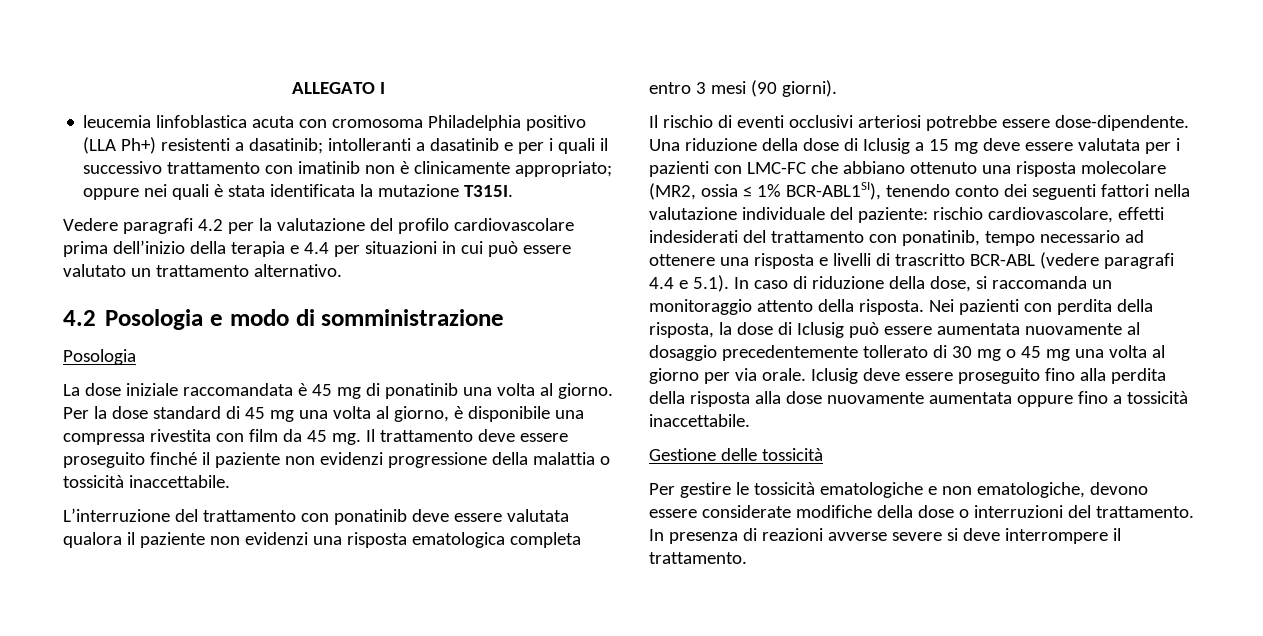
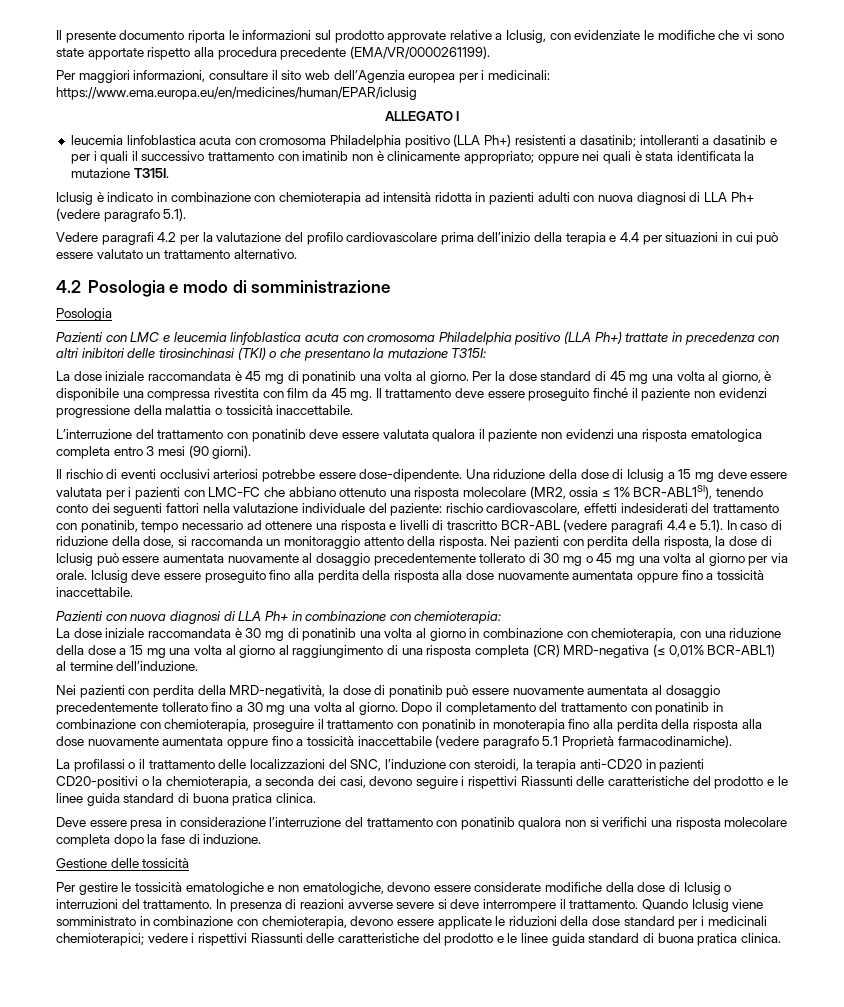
(292, 88) none -> [56,30,784,43] [56,46,490,60] [56,70,551,83] [56,87,417,100] Il presente documento riporta le informazioni sul prodotto approvate relative a Iclusig, con evidenziate le modifiche che vi sono state apportate rispetto alla procedura precedente (EMA/VR/0000261199). // Per maggiori informazioni, consultare il sito web dell’Agenzia europea per i medicinali: https://www.ema.europa.eu/en/medicines/human/EPAR/iclusig //
(514, 191) none -> [56,192,754,205] [56,208,187,222] // Iclusig è indicato in combinazione con chemioterapia ad intensità ridotta in pazienti adulti con nuova diagnosi di LLA Ph+ (vedere paragrafo 5.1).
(136, 357) none -> [56,331,780,345] [56,347,487,361] // Pazienti con LMC e leucemia linfoblastica acuta con cromosoma Philadelphia positivo (LLA Ph+) trattate in precedenza con altri inibitori delle tirosinchinasi (TKI) o che presentano la mutazione T315I:
(750, 420) none -> [56,611,502,624] [56,628,782,641] [56,644,776,658] [56,661,199,671] [56,685,720,698] [56,702,723,715] [56,719,762,732] [56,735,732,749] [56,759,705,772] [56,776,788,789] [56,793,316,806] [56,817,788,830] [56,834,262,847] // Pazienti con nuova diagnosi di LLA Ph+ in combinazione con chemioterapia: // La dose iniziale raccomandata è 30 mg di ponatinib una volta al giorno in combinazione con chemioterapia, con una riduzione della dose a 15 mg una volta al giorno al raggiungimento di una risposta completa (CR) MRD-negativa (≤ 0,01% BCR-ABL1) al termine dell’induzione. // Nei pazienti con perdita della MRD-negatività, la dose di ponatinib può essere nuovamente aumentata al dosaggio precedentemente tollerato fino a 30 mg una volta al giorno. Dopo il completamento del trattamento con ponatinib in combinazione con chemioterapia, proseguire il trattamento con ponatinib in monoterapia fino alla perdita della risposta alla dose nuovamente aumentata oppure fino a tossicità inaccettabile (vedere paragrafo 5.1 Proprietà farmacodinamiche). // La profilassi o il trattamento delle localizzazioni del SNC, l’induzione con steroidi, la terapia anti-CD20 in pazienti CD20-positivi o la chemioterapia, a seconda dei casi, devono seguire i rispettivi Riassunti delle caratteristiche del prodotto e le linee guida standard di buona pratica clinica. // Deve essere presa in considerazione l’interruzione del trattamento con ponatinib qualora non si verifichi una risposta molecolare completa dopo la fase di induzione.
(954, 511) none -> [669,882,721,895] di Iclusig
(747, 558) none -> [642,899,764,912] [56,916,767,929] [56,933,781,946] Quando Iclusig viene somministrato in combinazione con chemioterapia, devono essere applicate le riduzioni della dose standard per i medicinali chemioterapici; vedere i rispettivi Riassunti delle caratteristiche del prodotto e le linee guida standard di buona pratica clinica.

